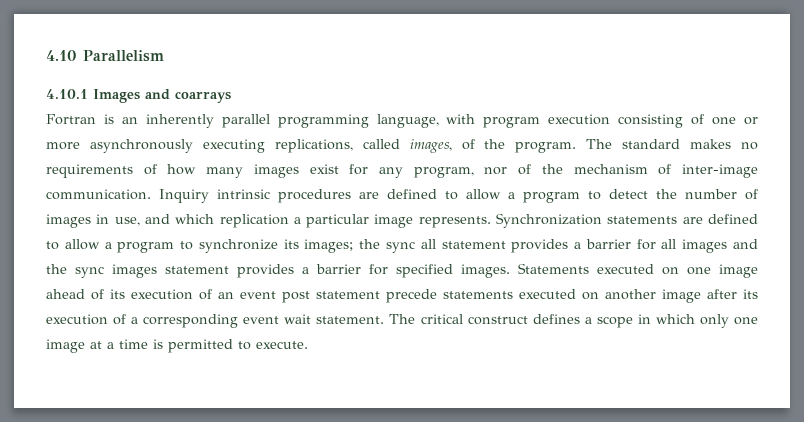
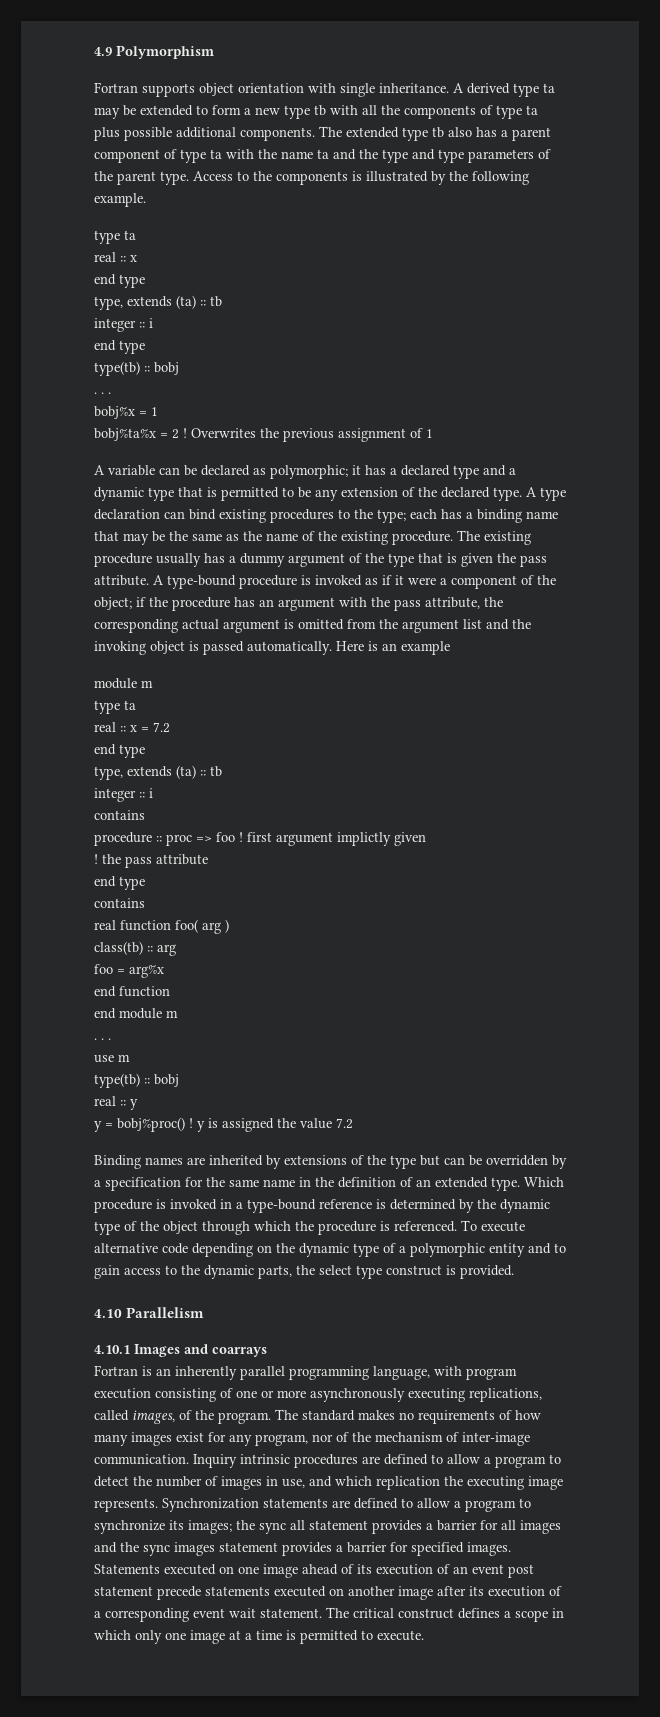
(46, 55) none -> [94,45,214,59] [94,82,555,97] [94,105,538,119] [94,126,551,141] [94,149,551,163] [94,171,529,185] [94,193,146,207] [94,230,136,244] [94,252,137,262] [94,274,145,288] [94,295,222,310] [94,318,153,332] [94,340,145,354] [94,361,179,376] [94,392,111,394] [94,406,158,419] [94,428,433,442] [94,465,516,479] [94,487,566,501] [94,509,558,523] [94,530,531,545] [94,553,547,567] [94,575,556,589] [94,597,503,611] [94,619,531,633] [94,641,450,655] [94,678,153,689] [94,700,136,714] [94,722,170,733] [94,744,145,758] [94,765,222,780] [94,788,153,802] [94,810,145,820] [94,832,426,846] [94,854,208,868] [94,876,145,890] [94,898,145,908] [94,919,229,934] [94,941,176,956] [94,964,164,978] [94,986,170,997] [94,1008,178,1019] [94,1038,111,1040] [94,1054,130,1063] [94,1073,179,1088] [94,1096,138,1110] [94,1117,353,1132] [94,1155,567,1169] [94,1177,564,1191] [94,1199,550,1213] [94,1220,525,1235] [94,1243,566,1257] [94,1265,514,1279] 4.9 Polymorphism // Fortran supports object orientation with single inheritance. A derived type ta may be extended to form a new type tb with all the components of type ta plus possible additional components. The extended type tb also has a parent component of type ta with the name ta and the type and type parameters of the parent type. Access to the components is illustrated by the following example. // type ta // real :: x // end type // type, extends (ta) :: tb // integer :: i // end type // type(tb) :: bobj // . . . // bobj%x = 1 // bobj%ta%x = 2 ! Overwrites the previous assignment of 1 // A variable can be declared as polymorphic; it has a declared type and a dynamic type that is permitted to be any extension of the declared type. A type declaration can bind existing procedures to the type; each has a binding name that may be the same as the name of the existing procedure. The existing procedure usually has a dummy argument of the type that is given the pass attribute. A type-bound procedure is invoked as if it were a component of the object; if the procedure has an argument with the pass attribute, the corresponding actual argument is omitted from the argument list and the invoking object is passed automatically. Here is an example // module m // type ta // real :: x = 7.2 // end type // type, extends (ta) :: tb // integer :: i // contains // procedure :: proc => foo ! first argument implictly given // ! the pass attribute // end type // contains // real function foo( arg ) // class(tb) :: arg // foo = arg%x // end function // end module m // . . . // use m // type(tb) :: bobj // real :: y // y = bobj%proc() ! y is assigned the value 7.2 // Binding names are inherited by extensions of the type but can be overridden by a specification for the same name in the definition of an extended type. Which procedure is invoked in a type-bound reference is determined by the dynamic type of the object through which the procedure is referenced. To execute alternative code depending on the dynamic type of a polymorphic entity and to gain access to the dynamic parts, the select type construct is provided. //
[293,214,370,228] a particular -> [444,1476,524,1490] the executing

